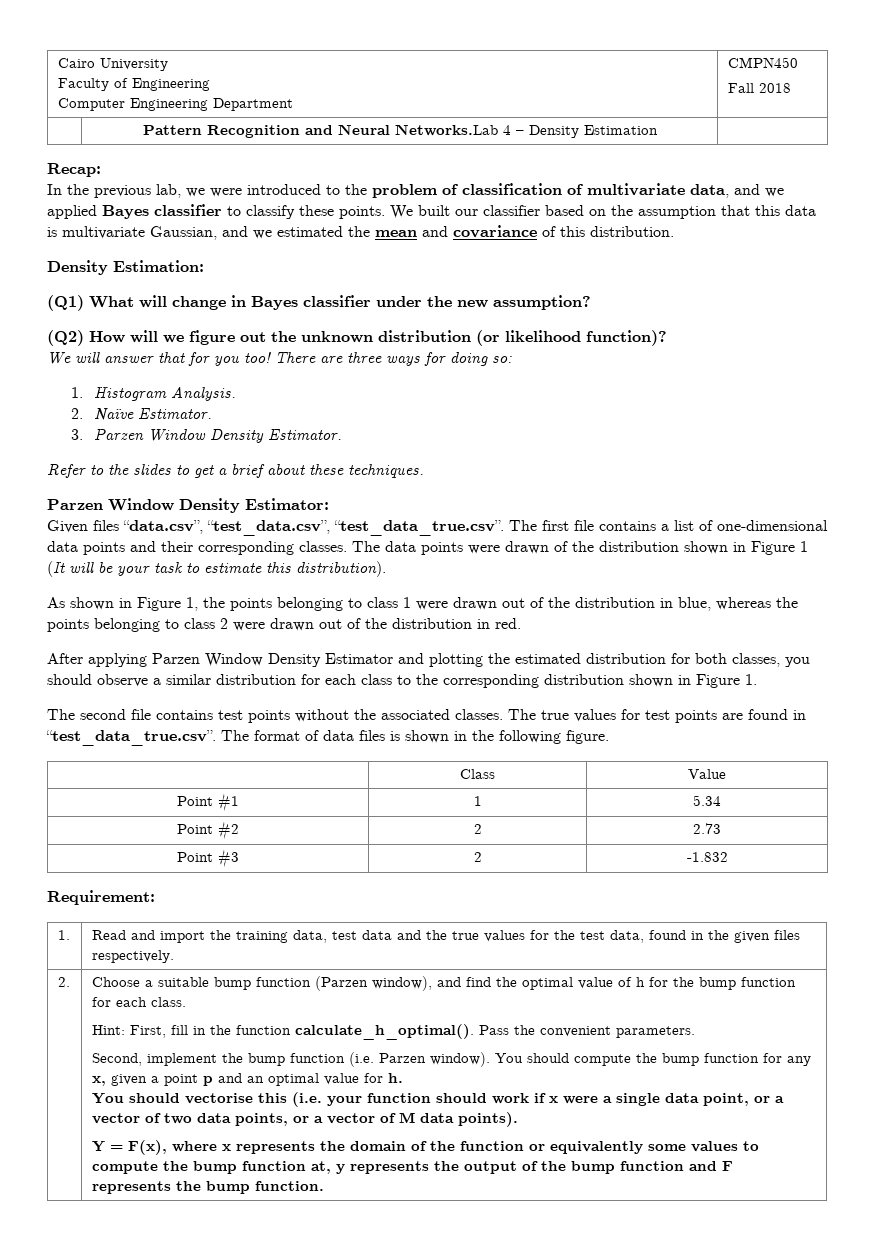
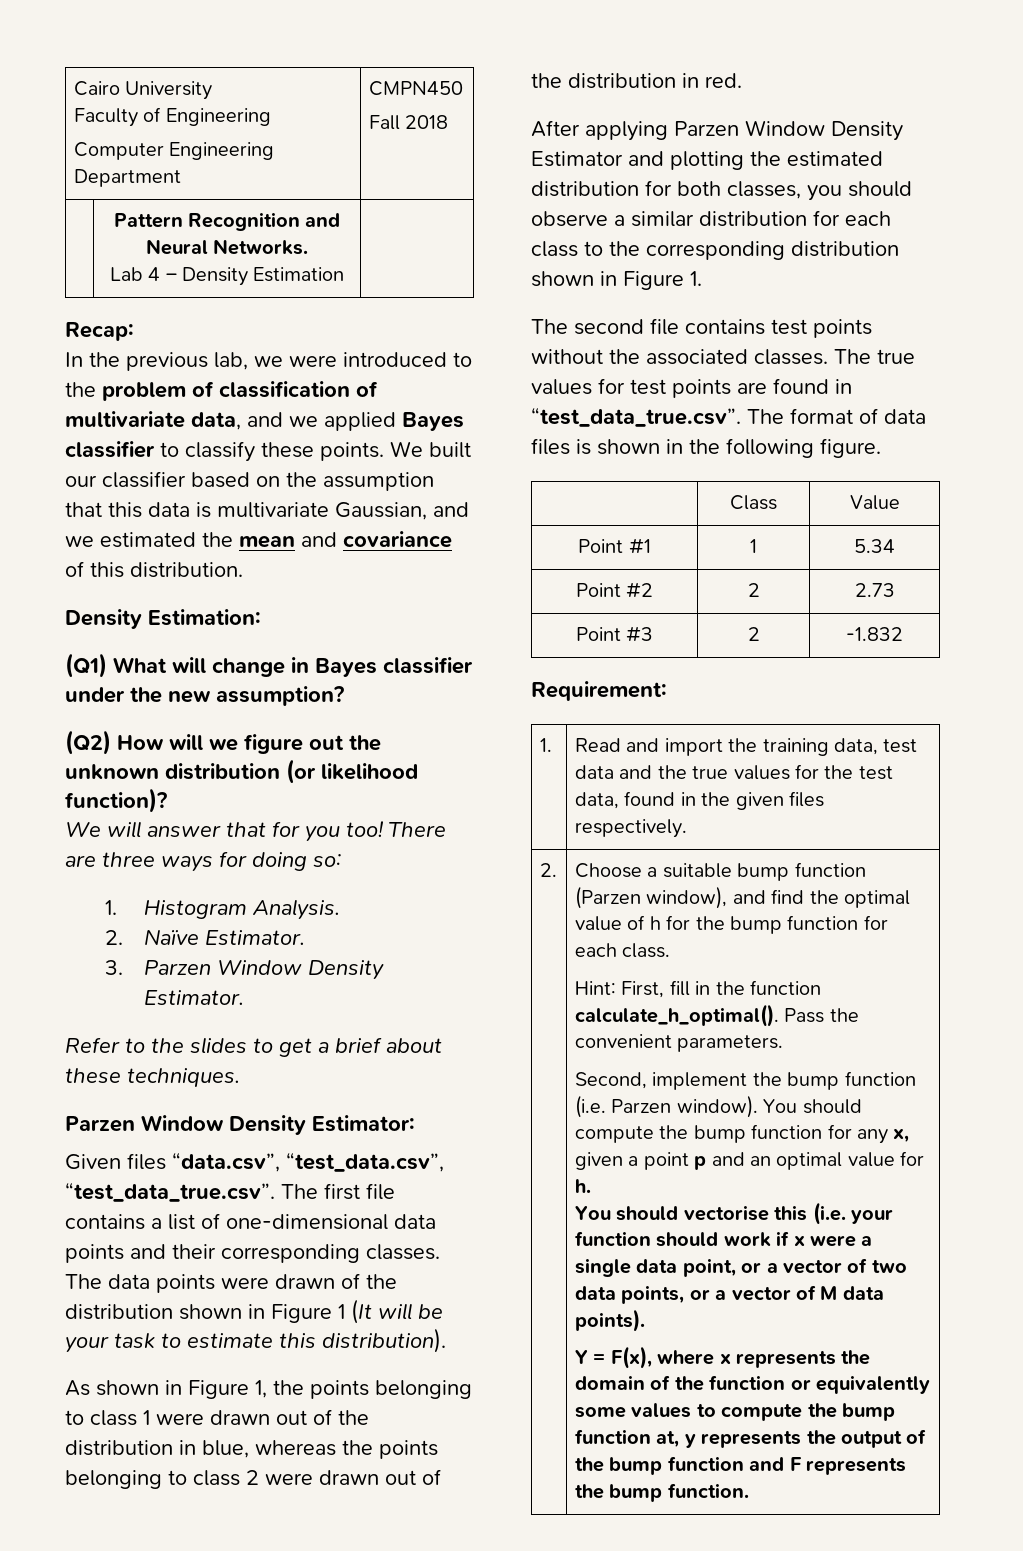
[394,124,498,136] Networks.Lab -> [213,239,309,255] [109,267,143,281] Networks. // Lab

